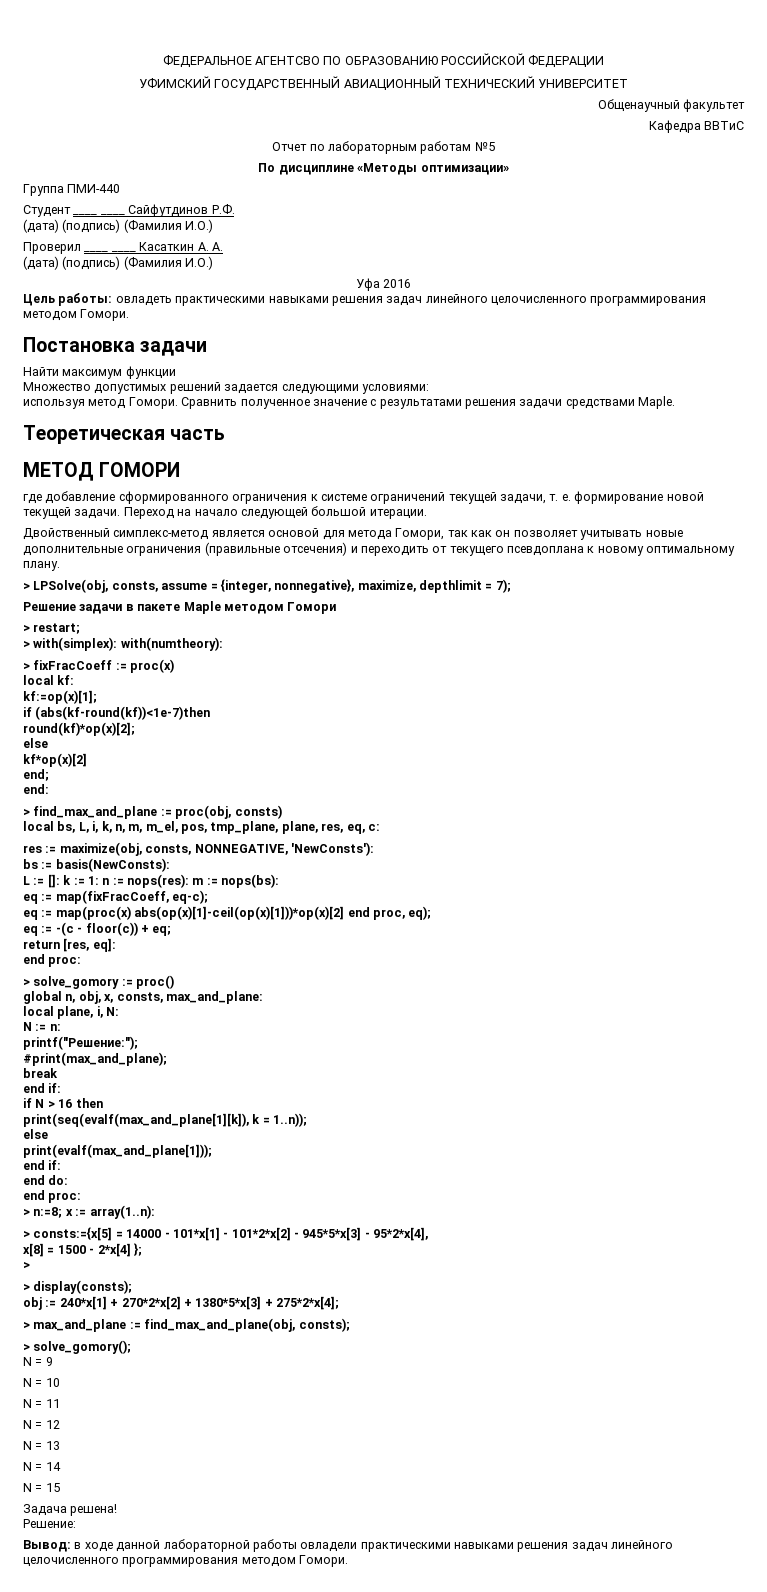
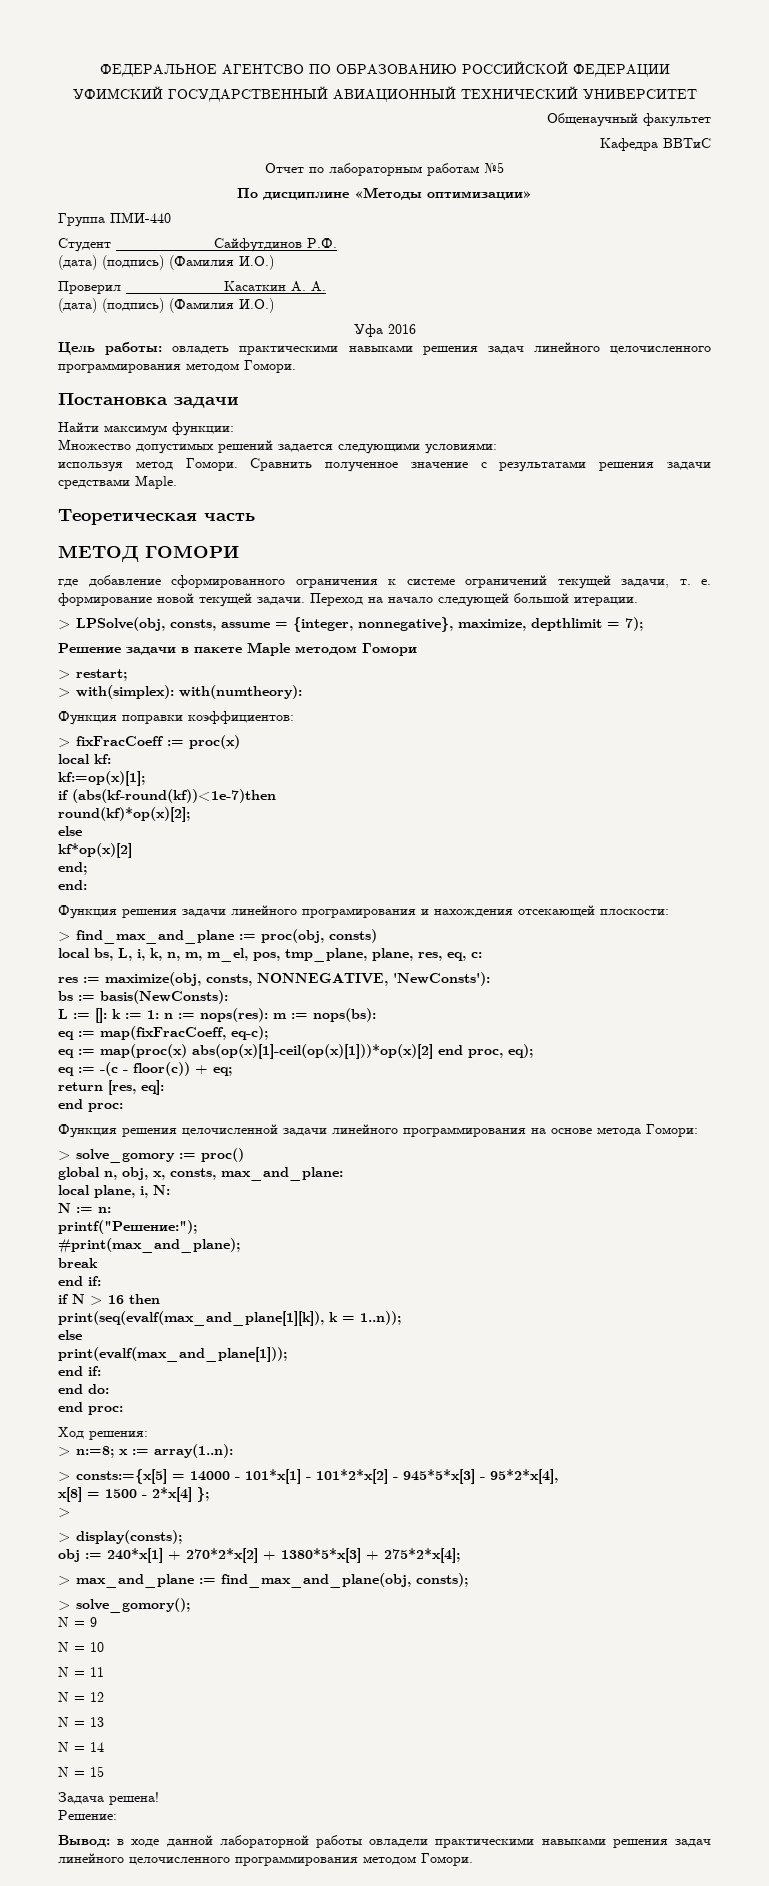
[125,366,176,379] функции -> [172,422,234,436] функции:
[23,528,683,540] [23,542,736,556] [23,561,60,571] // Двойственный симплекс-метод является основой для метода Гомори, так как он позволяет учитывать новые дополнительные ограничения (правильные отсечения) и переходить от текущего псевдоплана к новому оптимальному плану. -> (638, 601) none
(223, 644) none -> [58,711,294,725] // Функция поправки коэффициентов:
(49, 789) none -> [58,905,669,919] // Функция решения задачи линейного програмирования и нахождения отсекающей плоскости:
(82, 961) none -> [58,1124,698,1138] // Функция решения целочисленной задачи линейного программирования на основе метода Гомори:
(82, 1197) none -> [58,1427,148,1440] // Ход решения:

